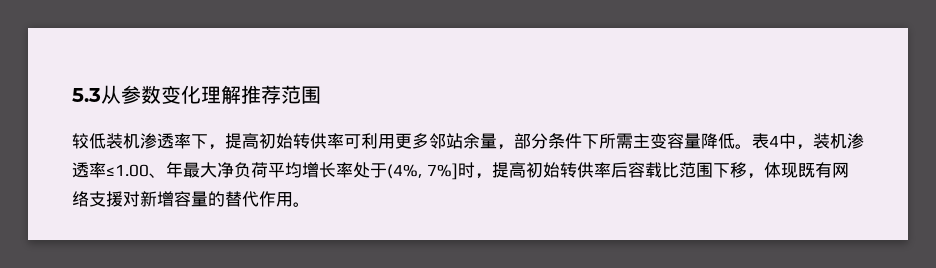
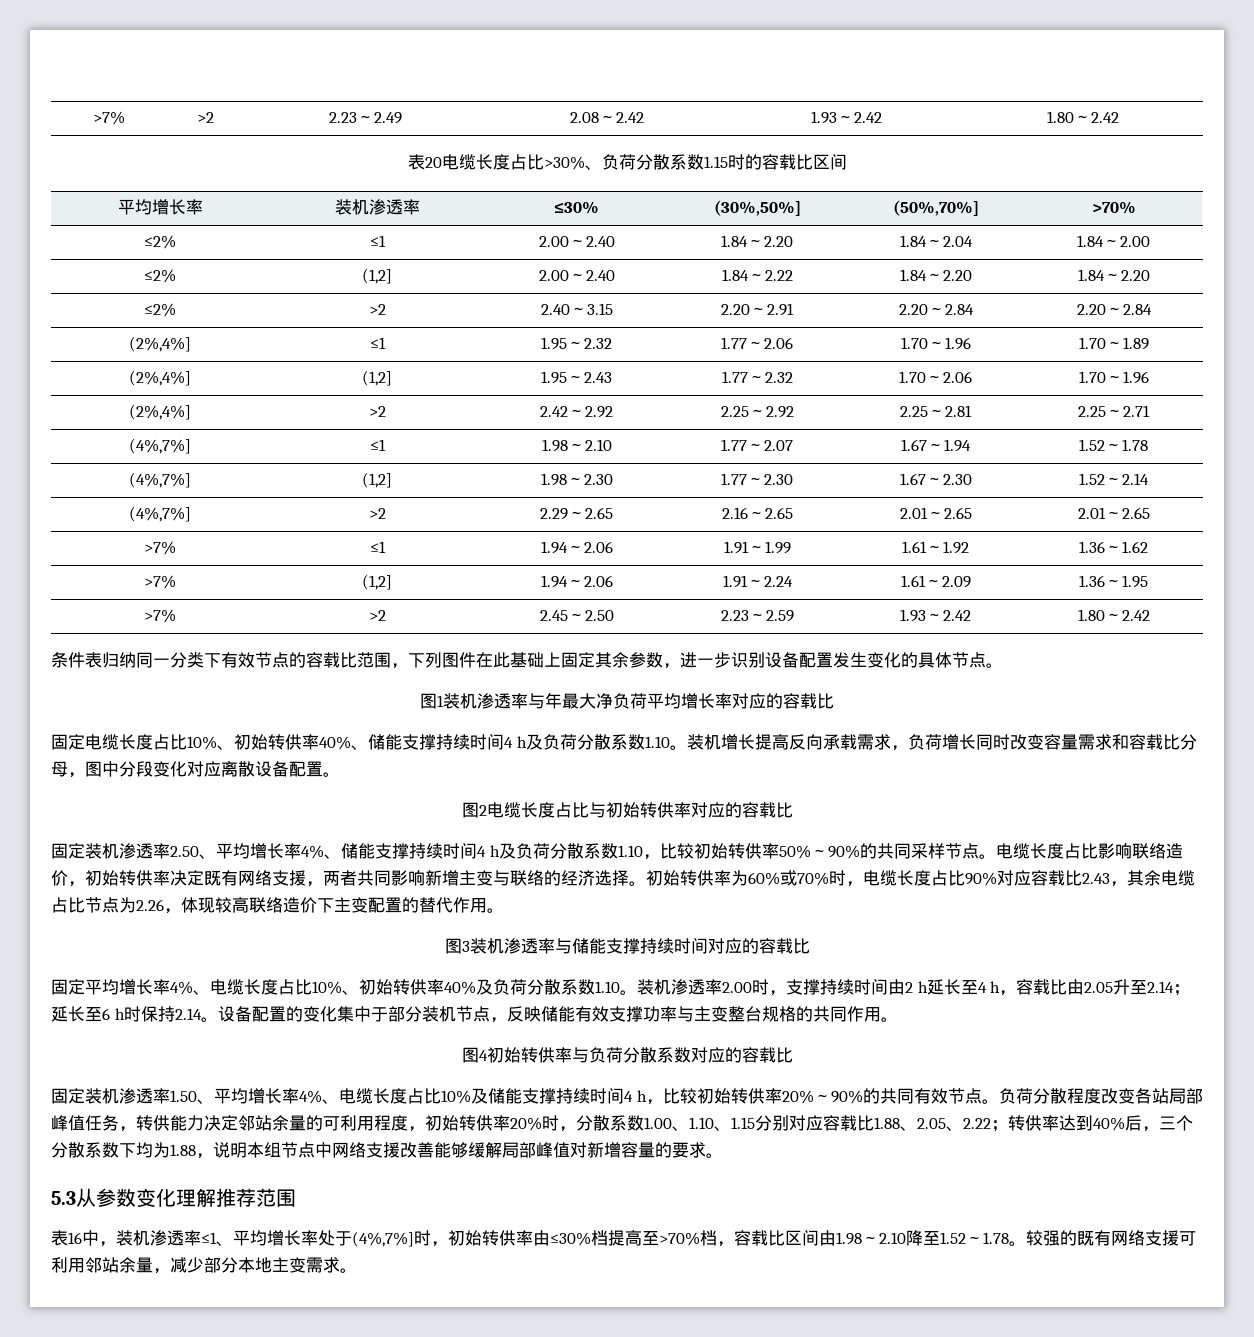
(72, 95) none -> [92,111,125,125] [196,112,214,123] [328,112,402,124] [570,112,644,123] [810,111,882,124] [1047,111,1119,123] [407,154,847,170] [117,199,203,215] [334,199,420,215] [554,201,599,214] [713,200,801,216] [892,200,979,216] [1091,201,1136,214] [144,235,176,249] [369,235,386,247] [538,236,615,247] [721,235,793,247] [899,235,973,247] [1077,235,1150,247] [144,269,176,283] [362,268,392,284] [538,270,615,281] [721,269,793,281] [899,269,972,281] [1077,269,1150,281] [144,303,176,317] [368,304,386,315] [540,303,613,315] [721,303,794,316] [898,304,974,315] [1076,304,1152,315] [129,336,191,352] [369,337,386,349] [541,337,612,350] [721,337,793,349] [900,337,971,350] [1078,337,1149,350] [129,370,191,386] [362,370,392,386] [541,371,612,384] [721,371,793,383] [899,371,972,383] [1078,371,1149,384] [129,404,191,420] [368,406,386,417] [540,406,613,418] [720,406,794,418] [900,405,972,417] [1078,405,1150,417] [129,438,191,454] [369,439,386,451] [541,439,612,452] [721,439,793,451] [901,439,971,452] [1079,439,1148,451] [129,472,191,488] [362,472,392,488] [540,473,613,486] [721,473,793,485] [899,473,972,485] [1079,473,1149,485] [129,506,191,522] [368,508,386,519] [540,507,613,520] [721,507,793,519] [899,507,972,519] [1077,507,1150,519] [144,541,176,555] [369,541,386,553] [540,541,613,554] [723,541,791,554] [902,541,969,554] [1079,541,1148,553] [144,575,176,589] [362,574,392,590] [540,575,613,588] [722,575,793,588] [900,575,971,588] [1079,575,1148,588] [144,609,176,623] [368,610,386,621] [539,610,614,621] [720,610,794,622] [900,609,971,622] [1077,609,1150,621] [51,652,1003,669] [420,692,834,709] [51,734,1197,751] [51,761,340,778] [461,802,793,818] [51,843,1183,860] [51,870,1195,887] [51,897,504,914] [444,938,810,954] [51,979,1191,996] [51,1006,898,1023] [461,1047,793,1063] [51,1088,1203,1105] [51,1115,1193,1132] [51,1142,723,1159] >7% | >2 | 2.23～2.49 | 2.08～2.42 | 1.93～2.42 | 1.80～2.42 // 表20电缆长度占比>30%、负荷分散系数1.15时的容载比区间 // 平均增长率 | 装机渗透率 | ≤30% | (30%,50%] | (50%,70%] | >70% // ≤2% | ≤1 | 2.00～2.40 | 1.84～2.20 | 1.84～2.04 | 1.84～2.00 // ≤2% | (1,2] | 2.00～2.40 | 1.84～2.22 | 1.84～2.20 | 1.84～2.20 // ≤2% | >2 | 2.40～3.15 | 2.20～2.91 | 2.20～2.84 | 2.20～2.84 // (2%,4%] | ≤1 | 1.95～2.32 | 1.77～2.06 | 1.70～1.96 | 1.70～1.89 // (2%,4%] | (1,2] | 1.95～2.43 | 1.77～2.32 | 1.70～2.06 | 1.70～1.96 // (2%,4%] | >2 | 2.42～2.92 | 2.25～2.92 | 2.25～2.81 | 2.25～2.71 // (4%,7%] | ≤1 | 1.98～2.10 | 1.77～2.07 | 1.67～1.94 | 1.52～1.78 // (4%,7%] | (1,2] | 1.98～2.30 | 1.77～2.30 | 1.67～2.30 | 1.52～2.14 // (4%,7%] | >2 | 2.29～2.65 | 2.16～2.65 | 2.01～2.65 | 2.01～2.65 // >7% | ≤1 | 1.94～2.06 | 1.91～1.99 | 1.61～1.92 | 1.36～1.62 // >7% | (1,2] | 1.94～2.06 | 1.91～2.24 | 1.61～2.09 | 1.36～1.95 // >7% | >2 | 2.45～2.50 | 2.23～2.59 | 1.93～2.42 | 1.80～2.42 // 条件表归纳同一分类下有效节点的容载比范围，下列图件在此基础上固定其余参数，进一步识别设备配置发生变化的具体节点。 // 图1装机渗透率与年最大净负荷平均增长率对应的容载比 // 固定电缆长度占比10%、初始转供率40%、储能支撑持续时间4 h及负荷分散系数1.10。装机增长提高反向承载需求，负荷增长同时改变容量需求和容载比分母，图中分段变化对应离散设备配置。 // 图2电缆长度占比与初始转供率对应的容载比 // 固定装机渗透率2.50、平均增长率4%、储能支撑持续时间4 h及负荷分散系数1.10，比较初始转供率50%～90%的共同采样节点。电缆长度占比影响联络造价，初始转供率决定既有网络支援，两者共同影响新增主变与联络的经济选择。初始转供率为60%或70%时，电缆长度占比90%对应容载比2.43，其余电缆占比节点为2.26，体现较高联络造价下主变配置的替代作用。 // 图3装机渗透率与储能支撑持续时间对应的容载比 // 固定平均增长率4%、电缆长度占比10%、初始转供率40%及负荷分散系数1.10。装机渗透率2.00时，支撑持续时间由2 h延长至4 h，容载比由2.05升至2.14；延长至6 h时保持2.14。设备配置的变化集中于部分装机节点，反映储能有效支撑功率与主变整台规格的共同作用。 // 图4初始转供率与负荷分散系数对应的容载比 // 固定装机渗透率1.50、平均增长率4%、电缆长度占比10%及储能支撑持续时间4 h，比较初始转供率20%～90%的共同有效节点。负荷分散程度改变各站局部峰值任务，转供能力决定邻站余量的可利用程度，初始转供率20%时，分散系数1.00、1.10、1.15分别对应容载比1.88、2.05、2.22；转供率达到40%后，三个分散系数下均为1.88，说明本组节点中网络支援改善能够缓解局部峰值对新增容量的要求。 //
[72,133,864,150] [72,161,849,180] [72,191,293,207] 较低装机渗透率下，提高初始转供率可利用更多邻站余量，部分条件下所需主变容量降低。表4中，装机渗透率≤1.00、年最大净负荷平均增长率处于(4%, 7%]时，提高初始转供率后容载比范围下移，体现既有网络支援对新增容量的替代作用 -> [51,1230,1196,1247] [51,1257,340,1274] 表16中，装机渗透率≤1、平均增长率处于(4%,7%]时，初始转供率由≤30%档提高至>70%档，容载比区间由1.98～2.10降至1.52～1.78。较强的既有网络支援可利用邻站余量，减少部分本地主变需求

